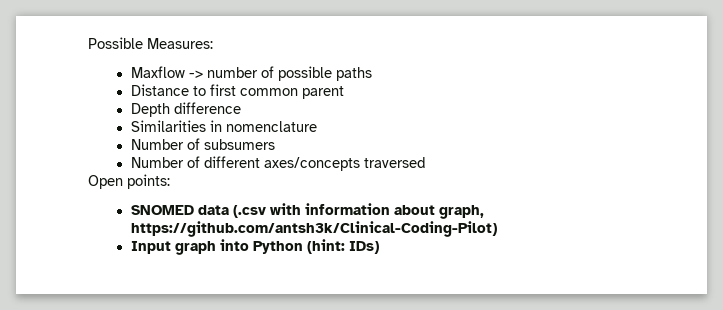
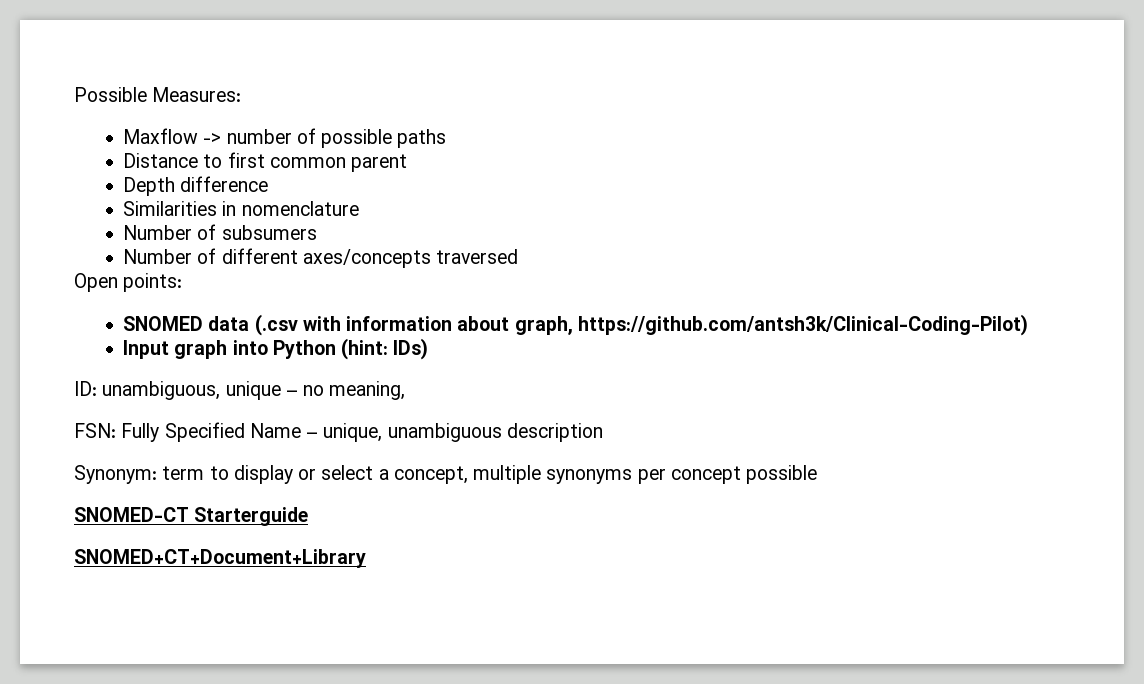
(379, 247) none -> [74,381,406,400] [74,422,603,442] [74,465,818,484] [74,507,309,526] [74,549,366,568] // ID: unambiguous, unique – no meaning, // FSN: Fully Specified Name – unique, unambiguous description // Synonym: term to display or select a concept, multiple synonyms per concept possible // SNOMED-CT Starterguide // SNOMED+CT+Document+Library

